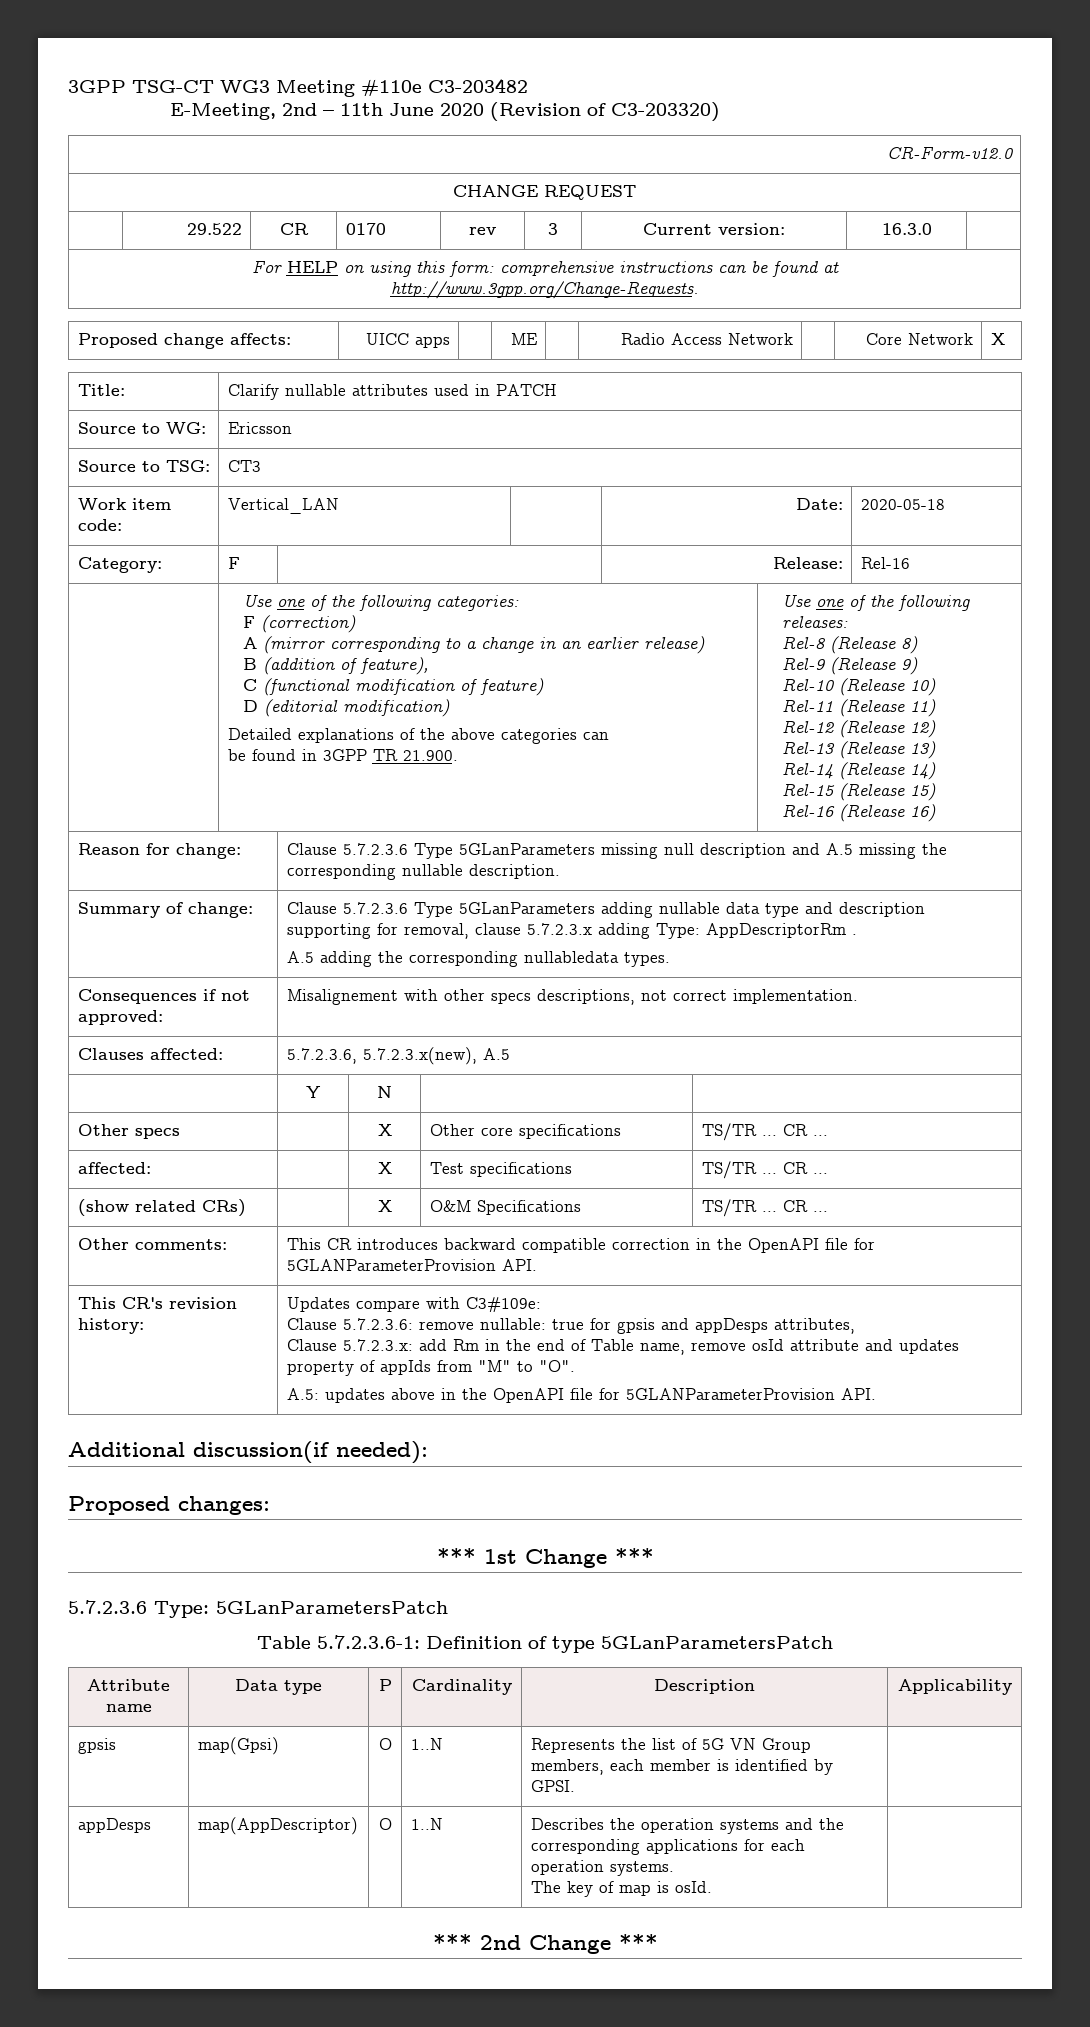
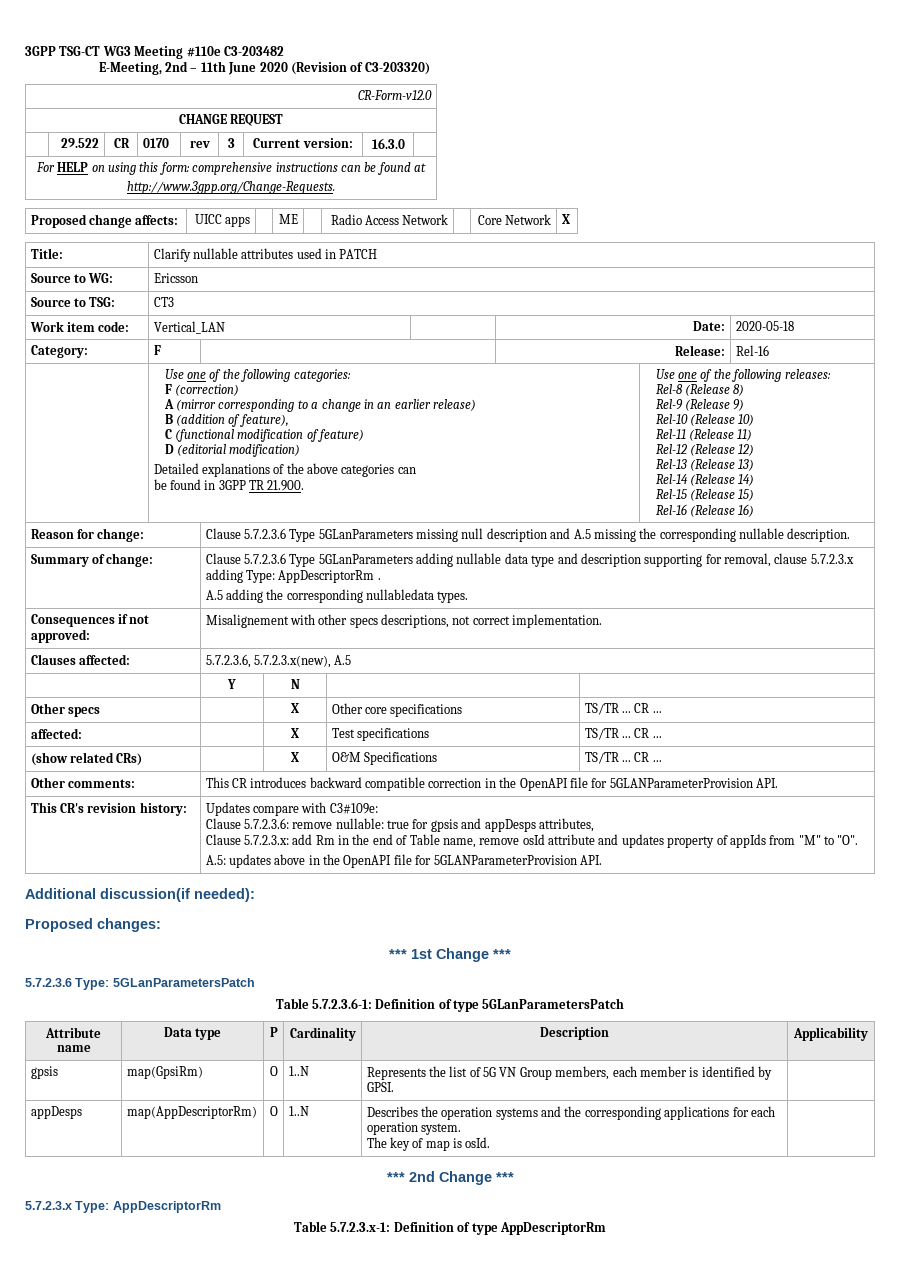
[197,1737,279,1755] map(Gpsi) -> [126,1066,203,1079] map(GpsiRm)
[197,1817,358,1835] map(AppDescriptor) -> [126,1106,257,1119] map(AppDescriptorRm)
[609,1861,674,1876] systems. -> [420,1123,461,1135] system.
(658, 1942) none -> [25,1201,221,1213] [294,1221,606,1235] // 5.7.2.3.x Type: AppDescriptorRm // Table 5.7.2.3.x-1: Definition of type AppDescriptorRm

